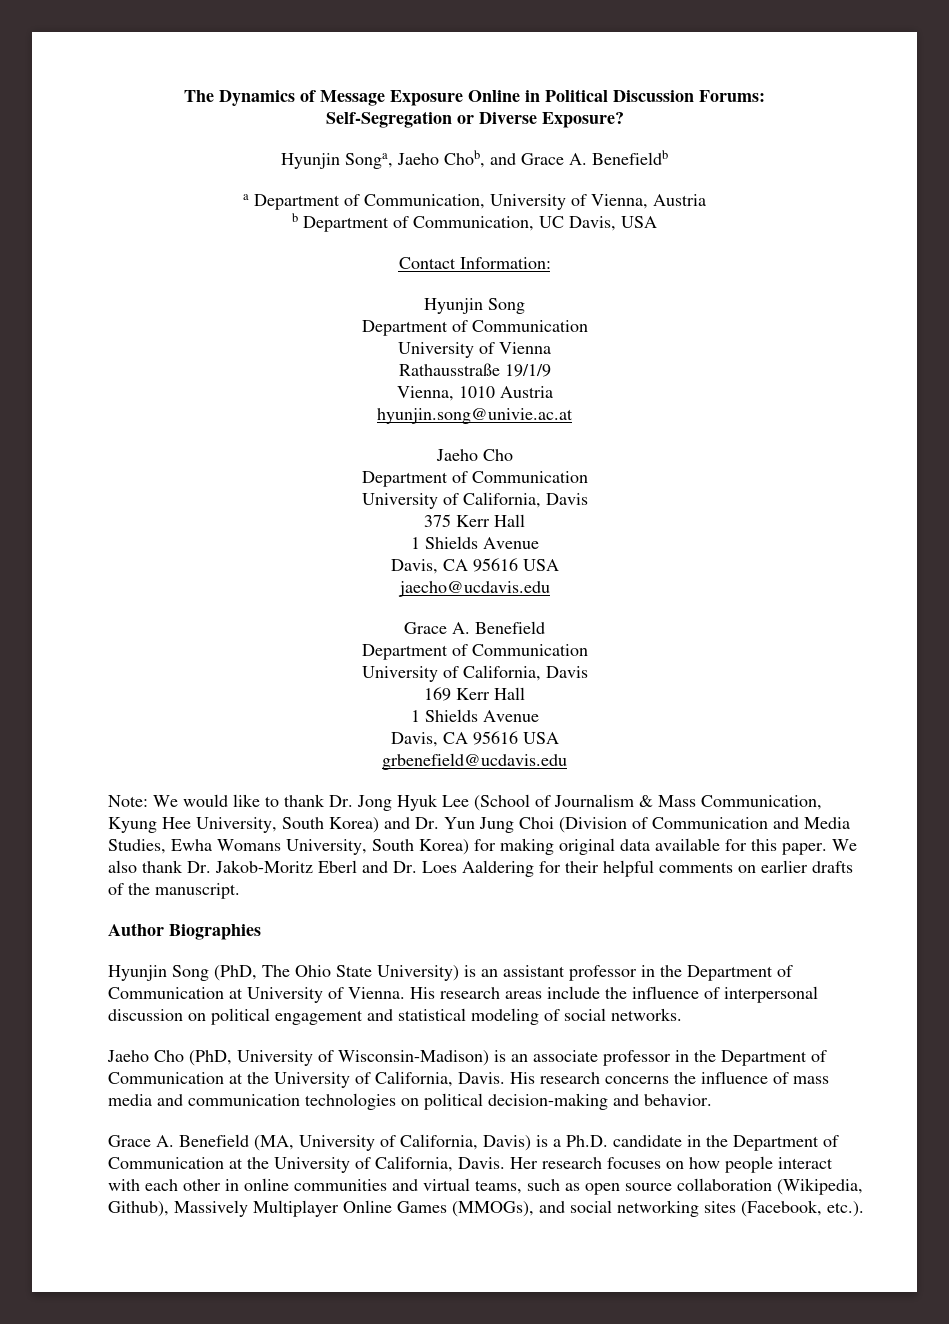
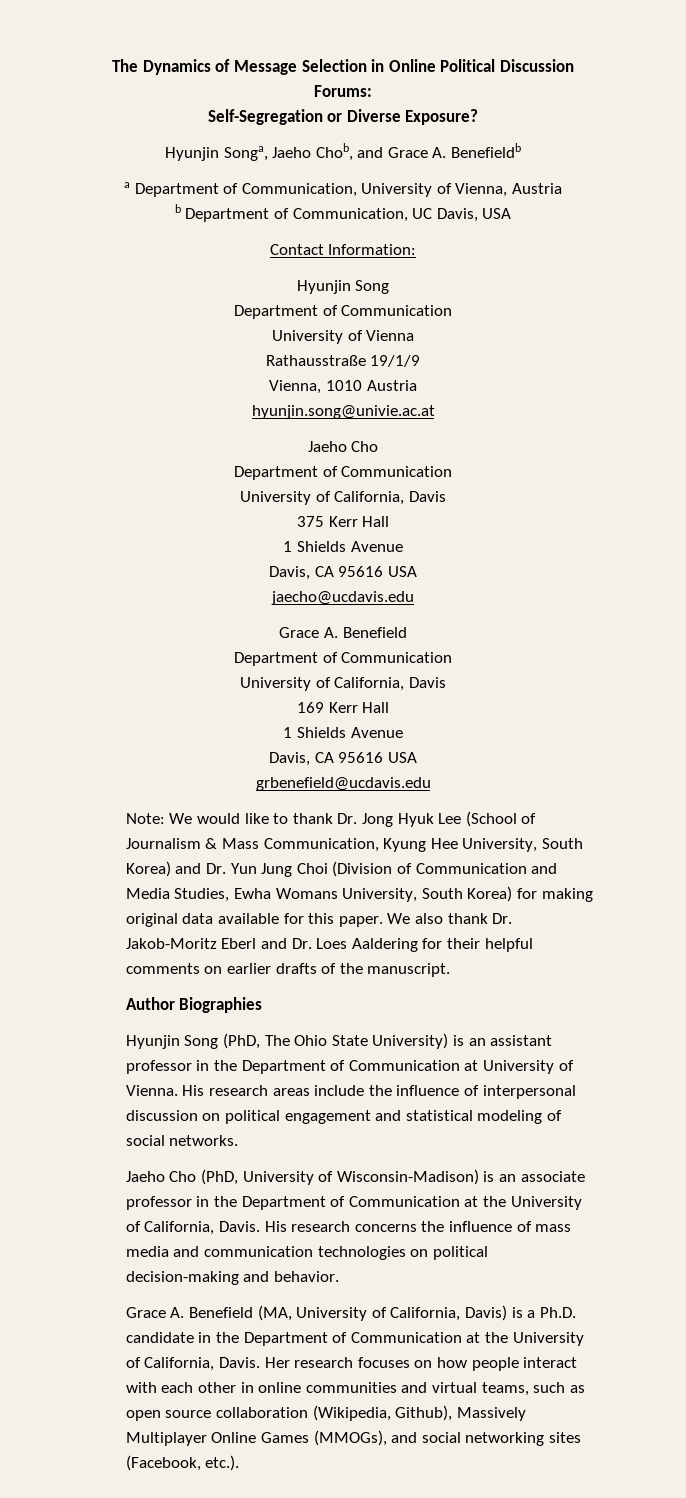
[390,90,540,106] Exposure Online in -> [301,59,436,72] Selection in Online

